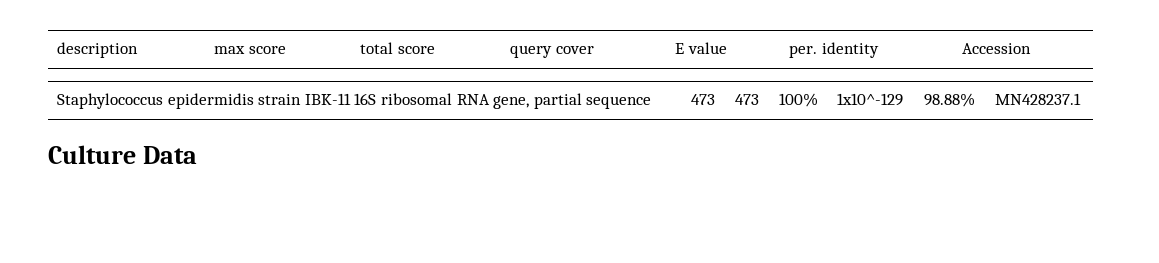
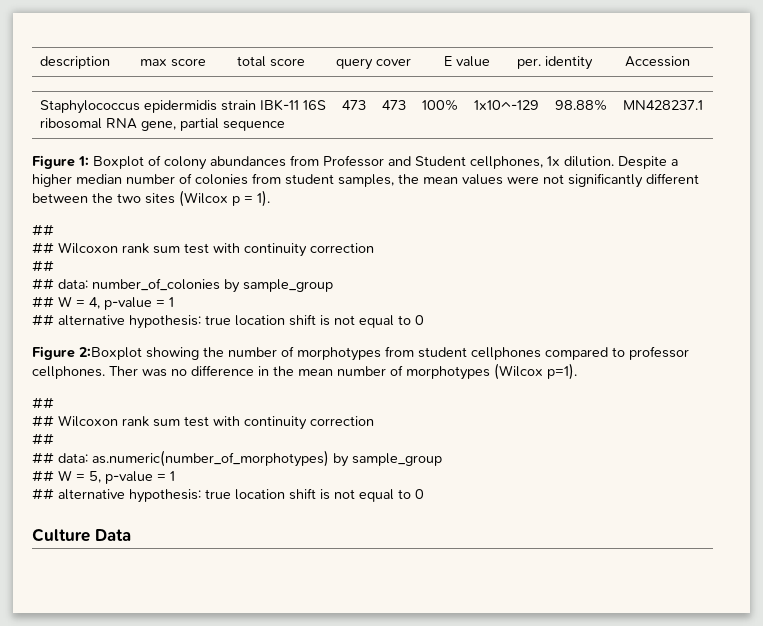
(1082, 99) none -> [32,155,678,170] [32,173,699,188] [32,190,270,207] [32,224,54,236] [32,242,374,257] [32,260,54,272] [32,278,333,293] [32,296,174,310] [32,314,424,329] [32,346,689,361] [32,363,577,380] [32,397,54,409] [32,415,374,430] [32,433,54,445] [32,450,442,467] [32,470,175,484] [32,488,424,503] // Figure 1: Boxplot of colony abundances from Professor and Student cellphones, 1x dilution. Despite a higher median number of colonies from student samples, the mean values were not significantly different between the two sites (Wilcox p = 1). // ## // ## Wilcoxon rank sum test with continuity correction // ## // ## data: number_of_colonies by sample_group // ## W = 4, p-value = 1 // ## alternative hypothesis: true location shift is not equal to 0 // Figure 2:Boxplot showing the number of morphotypes from student cellphones compared to professor cellphones. Ther was no difference in the mean number of morphotypes (Wilcox p=1). // ## // ## Wilcoxon rank sum test with continuity correction // ## // ## data: as.numeric(number_of_morphotypes) by sample_group // ## W = 5, p-value = 1 // ## alternative hypothesis: true location shift is not equal to 0

